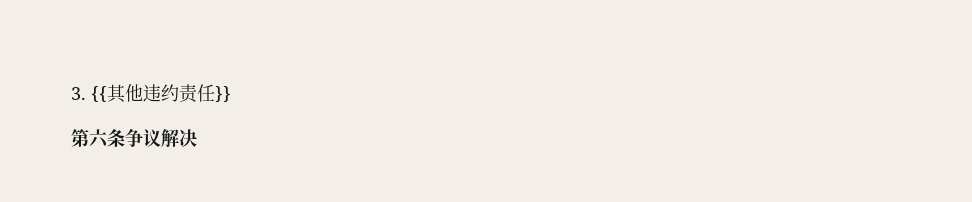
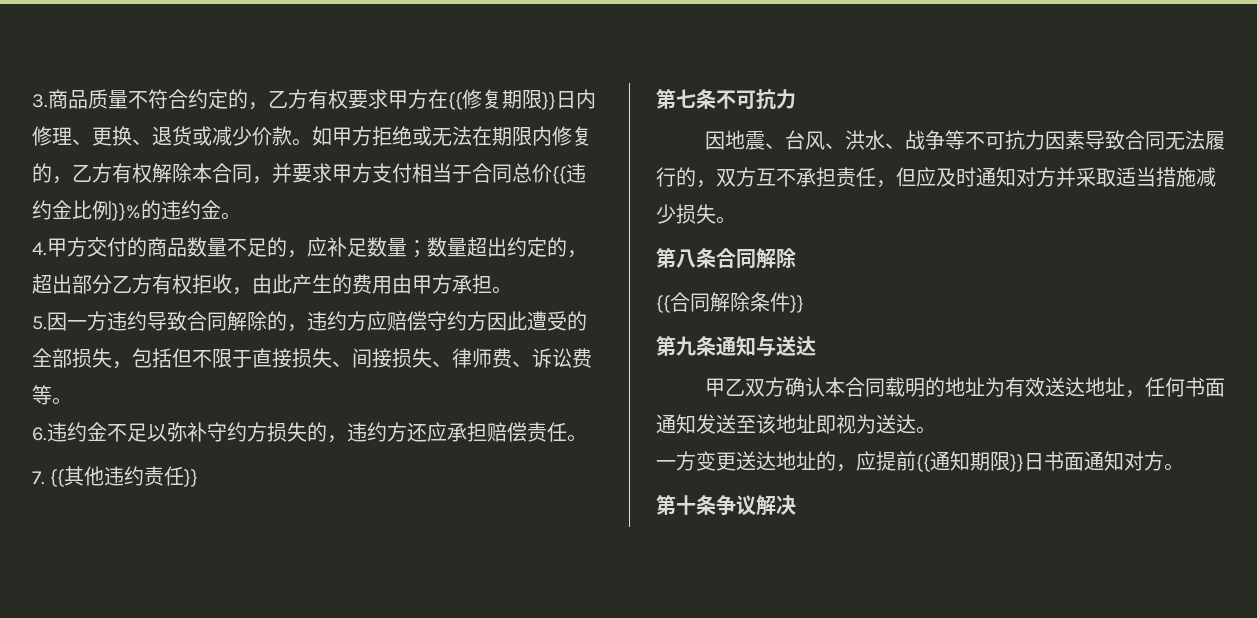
(86, 93) none -> [48,89,596,110] [32,126,592,146] [32,163,586,184] [32,200,241,221] [32,237,587,258] [32,274,512,295] [32,311,587,332] [32,348,592,369] [32,385,72,405] [32,422,587,443] [32,471,45,485] 商品质量不符合约定的，乙方有权要求甲方在{{修复期限}}日内修理、更换、退货或减少价款。如甲方拒绝或无法在期限内修复的，乙方有权解除本合同，并要求甲方支付相当于合同总价{{违约金比例}}%的违约金。 // 4.甲方交付的商品数量不足的，应补足数量；数量超出约定的，超出部分乙方有权拒收，由此产生的费用由甲方承担。 // 5.因一方违约导致合同解除的，违约方应赔偿守约方因此遭受的全部损失，包括但不限于直接损失、间接损失、律师费、诉讼费等。 // 6.违约金不足以弥补守约方损失的，违约方还应承担赔偿责任。 // 7.
[89,129,109,148] 六 -> [676,89,796,110] [704,130,1225,150] [656,167,1216,188] [656,204,736,224] [656,248,796,269] [656,292,804,313] [656,336,816,357] [704,377,1225,398] [656,414,936,434] [656,451,1184,472] [656,495,696,515] 七条不可抗力 // 因地震、台风、洪水、战争等不可抗力因素导致合同无法履行的，双方互不承担责任，但应及时通知对方并采取适当措施减少损失。 // 第八条合同解除 // {{合同解除条件}} // 第九条通知与送达 // 甲乙双方确认本合同载明的地址为有效送达地址，任何书面通知发送至该地址即视为送达。 // 一方变更送达地址的，应提前{{通知期限}}日书面通知对方。 // 第十

